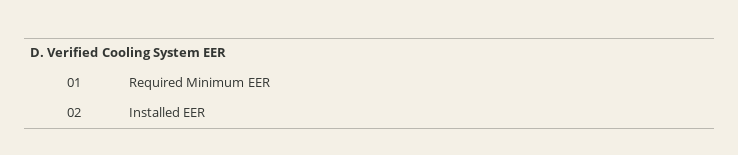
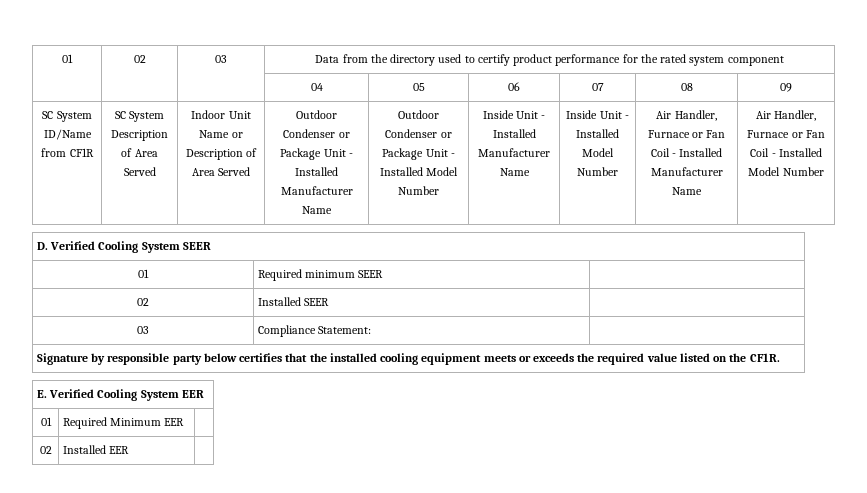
[29,48,44,57] D. -> [62,54,73,63] [133,55,146,63] [215,55,227,63] [315,54,784,66] [310,83,323,91] [412,83,425,91] [508,82,520,91] [591,83,604,91] [680,83,693,91] [780,83,792,92] [42,111,92,122] [43,129,92,140] [41,148,94,157] [114,111,165,122] [111,130,168,141] [121,148,158,157] [123,167,156,176] [191,110,251,119] [199,130,243,138] [185,148,258,160] [191,167,251,176] [296,110,337,119] [283,129,350,138] [280,148,353,160] [295,167,338,176] [280,186,353,195] [302,206,332,214] [398,110,439,119] [385,129,452,138] [382,148,455,160] [379,167,459,176] [398,186,439,195] [482,110,546,119] [492,129,536,138] [478,148,550,157] [499,168,530,176] [566,110,629,119] [576,129,619,138] [582,148,614,157] [577,167,618,176] [656,110,717,121] [647,130,726,138] [650,148,723,157] [650,167,723,176] [672,187,702,195] [755,110,817,121] [747,130,825,138] [750,148,822,157] [748,167,824,176] [36,241,211,253] [138,269,149,278] [257,269,384,281] [137,298,149,306] [257,297,330,306] [137,326,149,334] [257,325,372,337] [36,353,780,365] [36,390,47,398] 01 | 02 | 03 | Data from the directory used to certify product performance for the rated system component // | | | 04 | 05 | 06 | 07 | 08 | 09 // SC System ID/Name from CF1R | SC System Description of Area Served | Indoor Unit Name or Description of Area Served | Outdoor Condenser or Package Unit - Installed Manufacturer Name | Outdoor Condenser or Package Unit - Installed Model Number | Inside Unit - Installed Manufacturer Name | Inside Unit - Installed Model Number | Air Handler, Furnace or Fan Coil - Installed Manufacturer Name | Air Handler, Furnace or Fan Coil - Installed Model Number // D. Verified Cooling System SEER // 01 | Required minimum SEER | // 02 | Installed SEER | // 03 | Compliance Statement: | // Signature by responsible party below certifies that the installed cooling equipment meets or exceeds the required value listed on the CF1R. // E.

